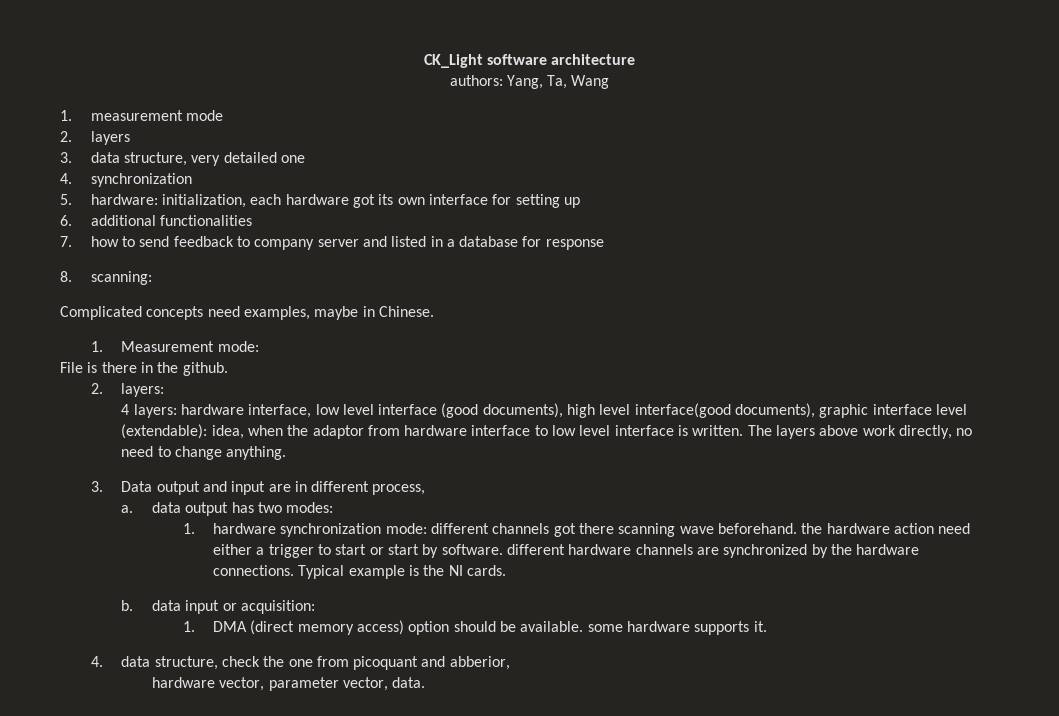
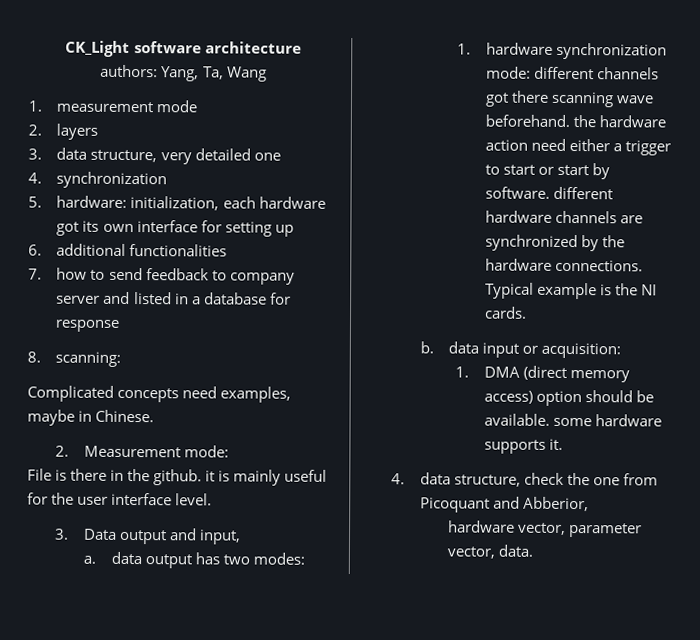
[90,341,103,352] 1. -> [55,445,70,457] 2.
[90,383,165,397] [121,403,968,418] [121,424,973,439] [121,446,287,460] // 2. layers: // 4 layers: hardware interface, low level interface (good documents), high level interface(good documents), graphic interface level (extendable): idea, when the adaptor from hardware interface to low level interface is written. The layers above work directly, no need to change anything. -> [205,469,328,486] [27,492,213,506] it is mainly useful for the user interface level.
[231,481,426,495] input are in different process, -> [198,529,241,545] input,
[353,656,510,670] picoquant and abberior, -> [419,496,589,513] Picoquant and Abberior,

